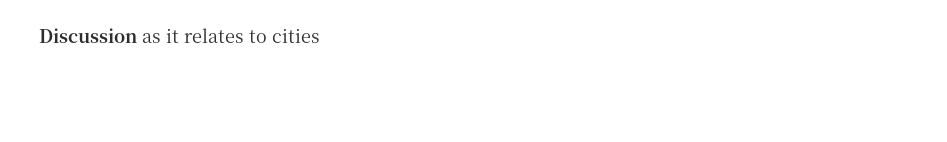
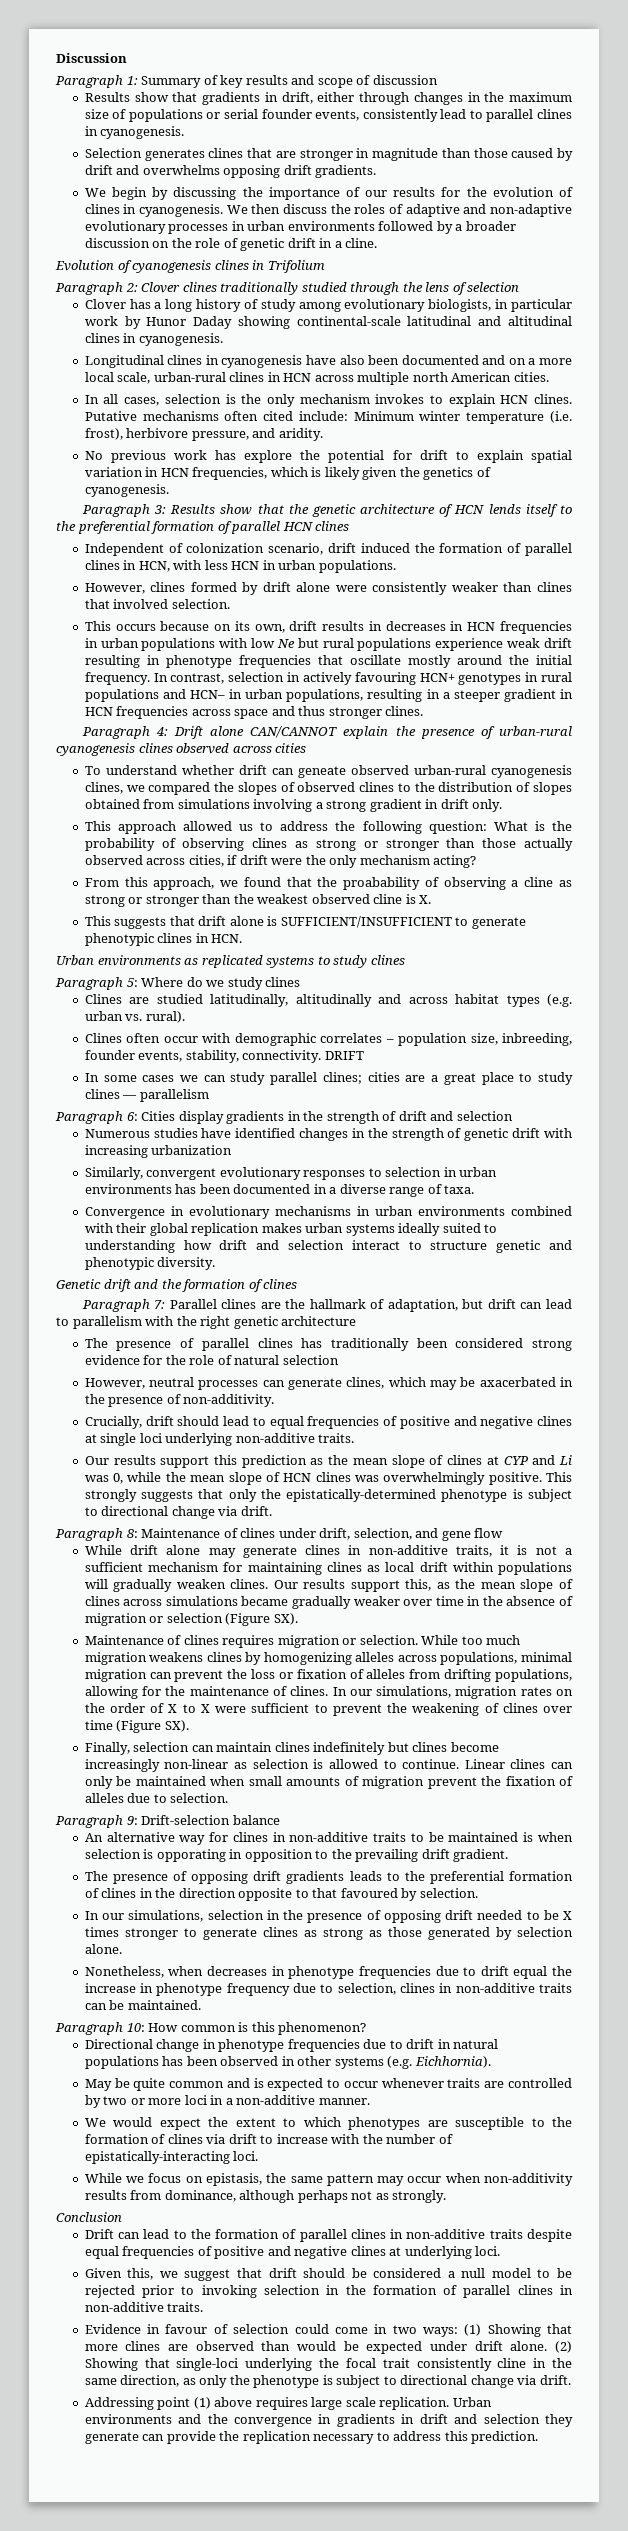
[142,28,320,43] as it relates to cities -> [55,75,438,88] [84,92,572,105] [84,109,572,122] [84,126,185,139] [84,148,573,161] [84,165,377,178] [84,187,573,200] [84,204,572,217] [84,221,516,234] [84,238,378,251] [55,260,325,273] [55,282,520,295] [84,299,572,312] [84,316,572,329] [84,333,223,346] [84,355,572,368] [84,372,549,385] [84,394,572,407] [84,411,572,424] [84,428,323,441] [84,450,573,463] [84,467,491,480] [84,484,169,497] [81,504,572,517] [56,521,350,534] [84,543,572,556] [84,560,396,573] [84,582,572,595] [84,599,230,609] [84,621,572,634] [84,638,572,651] [84,655,572,668] [84,672,572,685] [84,689,573,702] [84,706,424,719] [81,726,572,739] [56,743,307,756] [84,765,572,778] [84,782,572,795] [84,799,503,812] [84,821,573,834] [84,838,573,851] [84,855,477,868] [84,877,572,890] [84,894,432,907] [84,916,526,929] [84,933,243,946] [56,955,405,968] [55,977,301,990] [84,994,572,1007] [84,1011,185,1023] [84,1033,572,1046] [84,1050,364,1063] [84,1072,573,1085] [84,1089,209,1102] [55,1111,513,1124] [84,1128,572,1141] [84,1145,233,1158] [84,1167,498,1180] [84,1184,475,1197] [84,1206,572,1219] [84,1223,498,1236] [84,1240,572,1253] [84,1257,216,1270] [56,1279,298,1292] [81,1299,572,1312] [56,1316,357,1329] [84,1338,572,1351] [84,1355,339,1365] [84,1377,573,1390] [84,1394,275,1407] [84,1416,572,1429] [84,1433,355,1446] [84,1455,572,1468] [84,1472,573,1485] [84,1489,572,1502] [84,1506,272,1519] [55,1528,504,1541] [84,1545,572,1558] [84,1562,572,1575] [84,1579,573,1592] [84,1596,573,1609] [84,1613,298,1626] [84,1635,521,1648] [84,1652,572,1665] [84,1669,572,1682] [84,1686,574,1699] [84,1703,572,1716] [84,1720,189,1733] [84,1742,499,1755] [84,1759,574,1772] [84,1776,574,1789] [84,1793,229,1803] [55,1815,280,1828] [84,1832,573,1845] [84,1849,509,1862] [84,1871,574,1884] [84,1888,478,1901] [84,1910,573,1923] [84,1927,573,1940] [84,1944,122,1954] [84,1966,573,1979] [84,1983,572,1996] [84,2000,201,2010] [55,2022,367,2035] [84,2039,499,2052] [84,2056,491,2069] [84,2078,572,2091] [84,2095,370,2108] [84,2117,573,2130] [84,2134,453,2144] [84,2151,259,2164] [84,2173,573,2186] [84,2190,447,2203] [56,2212,122,2222] [84,2229,572,2242] [84,2246,501,2259] [84,2268,572,2281] [84,2285,574,2298] [84,2302,204,2312] [84,2324,573,2337] [84,2341,572,2354] [84,2358,572,2371] [84,2375,571,2388] [84,2397,492,2410] [84,2414,574,2427] [84,2431,539,2444] // Paragraph 1: Summary of key results and scope of discussion // Results show that gradients in drift, either through changes in the maximum size of populations or serial founder events, consistently lead to parallel clines in cyanogenesis. // Selection generates clines that are stronger in magnitude than those caused by drift and overwhelms opposing drift gradients. // We begin by discussing the importance of our results for the evolution of clines in cyanogenesis. We then discuss the roles of adaptive and non-adaptive evolutionary processes in urban environments followed by a broader discussion on the role of genetic drift in a cline. // Evolution of cyanogenesis clines in Trifolium // Paragraph 2: Clover clines traditionally studied through the lens of selection // Clover has a long history of study among evolutionary biologists, in particular work by Hunor Daday showing continental-scale latitudinal and altitudinal clines in cyanogenesis. // Longitudinal clines in cyanogenesis have also been documented and on a more local scale, urban-rural clines in HCN across multiple north American cities. // In all cases, selection is the only mechanism invokes to explain HCN clines. Putative mechanisms often cited include: Minimum winter temperature (i.e. frost), herbivore pressure, and aridity. // No previous work has explore the potential for drift to explain spatial variation in HCN frequencies, which is likely given the genetics of cyanogenesis. // Paragraph 3: Results show that the genetic architecture of HCN lends itself to the preferential formation of parallel HCN clines // Independent of colonization scenario, drift induced the formation of parallel clines in HCN, with less HCN in urban populations. // However, clines formed by drift alone were consistently weaker than clines that involved selection. // This occurs because on its own, drift results in decreases in HCN frequencies in urban populations with low Ne but rural populations experience weak drift resulting in phenotype frequencies that oscillate mostly around the initial frequency. In contrast, selection in actively favouring HCN+ genotypes in rural populations and HCN– in urban populations, resulting in a steeper gradient in HCN frequencies across space and thus stronger clines. // Paragraph 4: Drift alone CAN/CANNOT explain the presence of urban-rural cyanogenesis clines observed across cities // To understand whether drift can geneate observed urban-rural cyanogenesis clines, we compared the slopes of observed clines to the distribution of slopes obtained from simulations involving a strong gradient in drift only. // This approach allowed us to address the following question: What is the probability of observing clines as strong or stronger than those actually observed across cities, if drift were the only mechanism acting? // From this approach, we found that the proabability of observing a cline as strong or stronger than the weakest observed cline is X. // This suggests that drift alone is SUFFICIENT/INSUFFICIENT to generate phenotypic clines in HCN. // Urban environments as replicated systems to study clines // Paragraph 5: Where do we study clines // Clines are studied latitudinally, altitudinally and across habitat types (e.g. urban vs. rural). // Clines often occur with demographic correlates – population size, inbreeding, founder events, stability, connectivity. DRIFT // In some cases we can study parallel clines; cities are a great place to study clines — parallelism // Paragraph 6: Cities display gradients in the strength of drift and selection // Numerous studies have identified changes in the strength of genetic drift with increasing urbanization // Similarly, convergent evolutionary responses to selection in urban environments has been documented in a diverse range of taxa. // Convergence in evolutionary mechanisms in urban environments combined with their global replication makes urban systems ideally suited to understanding how drift and selection interact to structure genetic and phenotypic diversity. // Genetic drift and the formation of clines // Paragraph 7: Parallel clines are the hallmark of adaptation, but drift can lead to parallelism with the right genetic architecture // The presence of parallel clines has traditionally been considered strong evidence for the role of natural selection // However, neutral processes can generate clines, which may be axacerbated in the presence of non-additivity. // Crucially, drift should lead to equal frequencies of positive and negative clines at single loci underlying non-additive traits. // Our results support this prediction as the mean slope of clines at CYP and Li was 0, while the mean slope of HCN clines was overwhelmingly positive. This strongly suggests that only the epistatically-determined phenotype is subject to directional change via drift. // Paragraph 8: Maintenance of clines under drift, selection, and gene flow // While drift alone may generate clines in non-additive traits, it is not a sufficient mechanism for maintaining clines as local drift within populations will gradually weaken clines. Our results support this, as the mean slope of clines across simulations became gradually weaker over time in the absence of migration or selection (Figure SX). // Maintenance of clines requires migration or selection. While too much migration weakens clines by homogenizing alleles across populations, minimal migration can prevent the loss or fixation of alleles from drifting populations, allowing for the maintenance of clines. In our simulations, migration rates on the order of X to X were sufficient to prevent the weakening of clines over time (Figure SX). // Finally, selection can maintain clines indefinitely but clines become increasingly non-linear as selection is allowed to continue. Linear clines can only be maintained when small amounts of migration prevent the fixation of alleles due to selection. // Paragraph 9: Drift-selection balance // An alternative way for clines in non-additive traits to be maintained is when selection is opporating in opposition to the prevailing drift gradient. // The presence of opposing drift gradients leads to the preferential formation of clines in the direction opposite to that favoured by selection. // In our simulations, selection in the presence of opposing drift needed to be X times stronger to generate clines as strong as those generated by selection alone. // Nonetheless, when decreases in phenotype frequencies due to drift equal the increase in phenotype frequency due to selection, clines in non-additive traits can be maintained. // Paragraph 10: How common is this phenomenon? // Directional change in phenotype frequencies due to drift in natural populations has been observed in other systems (e.g. Eichhornia). // May be quite common and is expected to occur whenever traits are controlled by two or more loci in a non-additive manner. // We would expect the extent to which phenotypes are susceptible to the formation of clines via drift to increase with the number of epistatically-interacting loci. // While we focus on epistasis, the same pattern may occur when non-additivity results from dominance, although perhaps not as strongly. // Conclusion // Drift can lead to the formation of parallel clines in non-additive traits despite equal frequencies of positive and negative clines at underlying loci. // Given this, we suggest that drift should be considered a null model to be rejected prior to invoking selection in the formation of parallel clines in non-additive traits. // Evidence in favour of selection could come in two ways: (1) Showing that more clines are observed than would be expected under drift alone. (2) Showing that single-loci underlying the focal trait consistently cline in the same direction, as only the phenotype is subject to directional change via drift. // Addressing point (1) above requires large scale replication. Urban environments and the convergence in gradients in drift and selection they generate can provide the replication necessary to address this prediction.

